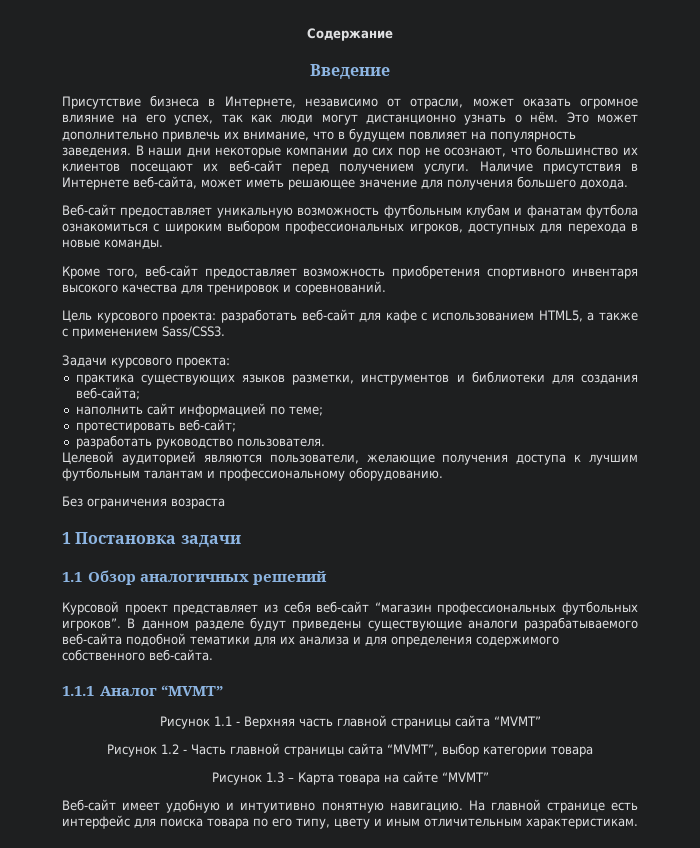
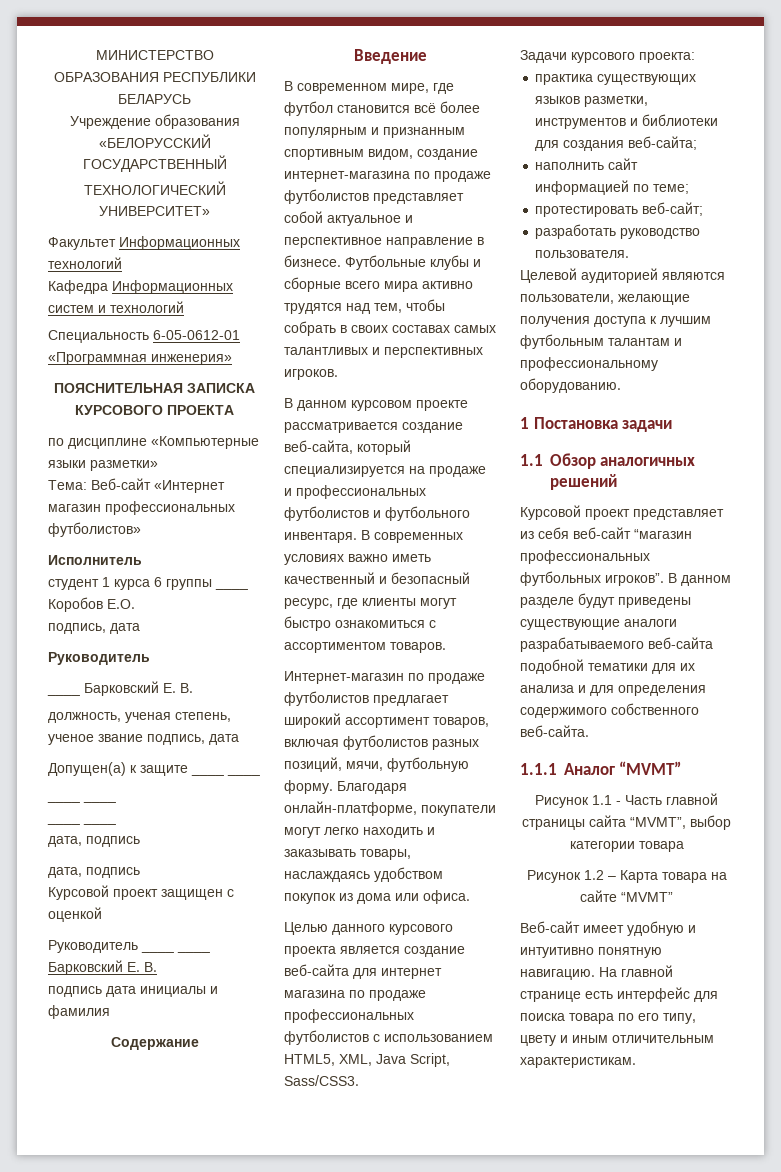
[307,28,393,41] [310,64,390,79] [62,95,638,109] [62,112,638,125] [62,128,576,142] [62,144,639,158] [62,160,638,174] [62,176,628,190] [62,204,638,218] [62,220,638,234] [62,239,163,249] [62,265,638,279] [62,281,386,295] [62,309,638,323] [62,328,158,339] Содержание // Введение // Присутствие бизнеса в Интернете, независимо от отрасли, может оказать огромное влияние на его успех, так как люди могут дистанционно узнать о нём. Это может дополнительно привлечь их внимание, что в будущем повлияет на популярность заведения. В наши дни некоторые компании до сих пор не осознают, что большинство их клиентов посещают их веб-сайт перед получением услуги. Наличие присутствия в Интернете веб-сайта, может иметь решающее значение для получения большего дохода. // Веб-сайт предоставляет уникальную возможность футбольным клубам и фанатам футбола ознакомиться с широким выбором профессиональных игроков, доступных для перехода в новые команды. // Кроме того, веб-сайт предоставляет возможность приобретения спортивного инвентаря высокого качества для тренировок и соревнований. // Цель курсового проекта: разработать веб-сайт для кафе с использованием HTML5, а также с применением -> [95,50,214,60] [53,72,256,82] [118,94,191,104] [69,114,240,129] [98,134,211,148] [82,155,227,172] [83,181,226,195] [99,206,210,216] [48,236,240,250] [48,257,122,269] [48,280,233,294] [48,301,184,313] [48,330,240,343] [48,352,232,365] [54,383,255,393] [75,405,234,415] [48,436,259,449] [48,460,158,471] [48,478,225,493] [48,501,235,515] [48,522,141,537] [48,555,142,565] [48,577,248,590] [48,597,135,612] [48,623,140,634] [48,652,150,665] [47,681,193,696] [48,712,231,723] [48,734,239,745] [48,762,260,776] [47,800,116,803] [47,822,116,825] [48,836,140,847] [48,867,140,878] [48,885,234,900] [48,907,102,922] [48,940,210,953] [48,960,157,975] [48,986,218,997] [48,1005,110,1019] [110,1037,199,1050] [354,49,427,64] [284,81,454,94] [284,101,480,116] [284,127,465,138] [284,149,478,160] [284,171,491,182] [284,189,464,204] [284,211,413,226] [284,237,484,248] [284,255,481,270] [284,277,473,292] [284,299,445,314] [284,321,496,336] [284,347,483,358] [284,369,338,380] [284,398,468,411] [284,422,463,433] [284,440,411,455] [284,466,486,477] [284,485,426,499] [284,506,470,521] [284,530,463,543] [284,554,431,565] [284,572,470,584] [284,598,457,609] [284,616,436,631] [284,642,446,653] [284,671,485,684] [284,691,449,706] [284,713,489,728] [284,735,479,750] [284,757,469,772] [284,780,407,794] [284,801,496,816] [284,827,435,838] [284,849,411,860] [284,867,443,882] [284,890,470,904] [284,922,453,935] [284,946,465,957] [284,964,442,979] [284,990,426,1001] [284,1009,414,1023] [284,1030,493,1045] [284,1053,450,1067] МИНИСТЕРСТВО ОБРАЗОВАНИЯ РЕСПУБЛИКИ БЕЛАРУСЬ // Учреждение образования «БЕЛОРУССКИЙ ГОСУДАРСТВЕННЫЙ // ТЕХНОЛОГИЧЕСКИЙ УНИВЕРСИТЕТ» // Факультет Информационных технологий // Кафедра Информационных систем и технологий // Специальность 6-05-0612-01 «Программная инженерия» // ПОЯСНИТЕЛЬНАЯ ЗАПИСКА КУРСОВОГО ПРОЕКТА // по дисциплине «Компьютерные языки разметки» // Тема: Веб-сайт «Интернет магазин профессиональных футболистов» // Исполнитель // студент 1 курса 6 группы ____ Коробов Е.О. // подпись, дата // Руководитель // ____ Барковский Е. В. // должность, ученая степень, ученое звание подпись, дата // Допущен(а) к защите ____ ____ // ____ ____ // ____ ____ // дата, подпись // дата, подпись // Курсовой проект защищен с оценкой // Руководитель ____ ____ Барковский Е. В. // подпись дата инициалы и фамилия // Содержание // Введение // В современном мире, где футбол становится всё более популярным и признанным спортивным видом, создание интернет-магазина по продаже футболистов представляет собой актуальное и перспективное направление в бизнесе. Футбольные клубы и сборные всего мира активно трудятся над тем, чтобы собрать в своих составах самых талантливых и перспективных игроков. // В данном курсовом проекте рассматривается создание веб-сайта, который специализируется на продаже и профессиональных футболистов и футбольного инвентаря. В современных условиях важно иметь качественный и безопасный ресурс, где клиенты могут быстро ознакомиться с ассортиментом товаров. // Интернет-магазин по продаже футболистов предлагает широкий ассортимент товаров, включая футболистов разных позиций, мячи, футбольную форму. Благодаря онлайн-платформе, покупатели могут легко находить и заказывать товары, наслаждаясь удобством покупок из дома или офиса. // Целью данного курсового проекта является создание веб-сайта для интернет магазина по продаже профессиональных футболистов с использованием HTML5, XML, Java Script,
[62,496,225,509] // Без ограничения возраста -> (621, 385) none
[243,715,541,729] [107,744,187,757] Верхняя часть главной страницы сайта “MVMT” // Рисунок 1.2 - -> (621, 803) none
[265,772,284,783] 1.3 -> [583,870,604,880] 1.2

